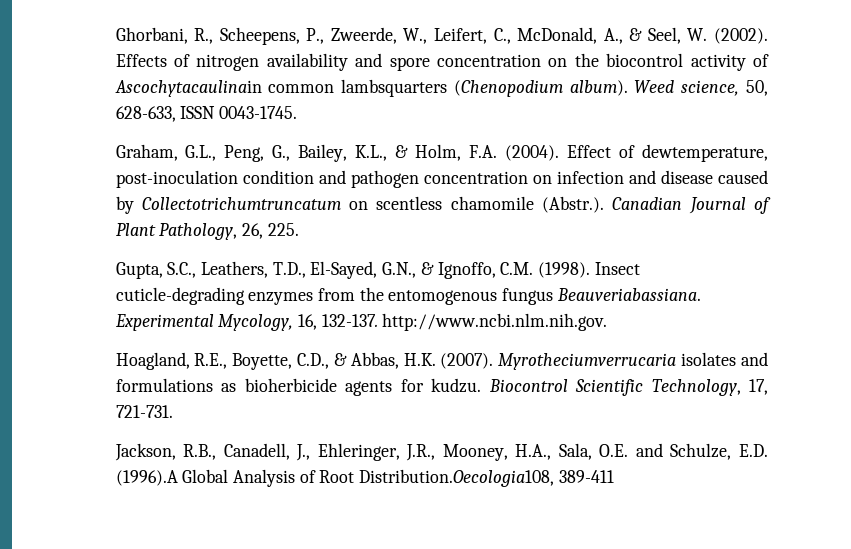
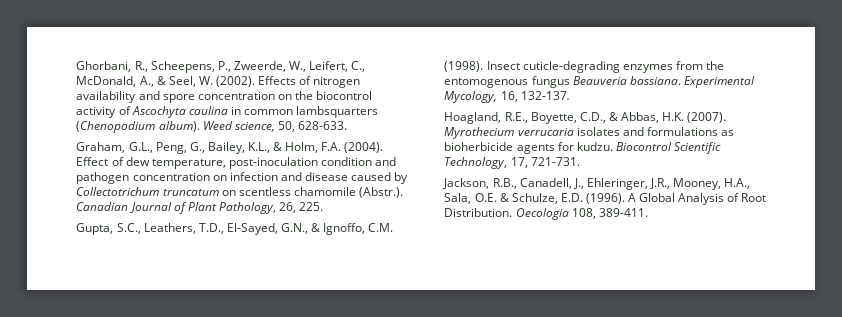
[114,80,262,97] Ascochytacaulinain -> [131,106,241,118] Ascochyta caulina in
[115,106,297,122] 628-633, ISSN 0043-1745. -> [297,121,347,130] 628-633.
[642,144,768,162] dewtemperature, -> [125,157,226,169] dew temperature,
[141,197,341,210] Collectotrichumtruncatum -> [76,187,219,196] Collectotrichum truncatum
[556,288,701,301] Beauveriabassiana. -> [572,76,681,85] Beauveria bassiana.
[382,313,608,331] http://www.ncbi.nlm.nih.gov. -> (570, 95) none
[498,353,677,370] Myrotheciumverrucaria -> [444,127,574,139] Myrothecium verrucaria
[635,443,663,457] and -> [499,193,509,202] &
[115,470,178,486] (1996).A -> [585,193,637,204] (1996). A
[359,469,614,487] Distribution.Oecologia108, 389-411 -> [444,208,648,220] Distribution. Oecologia 108, 389-411.

